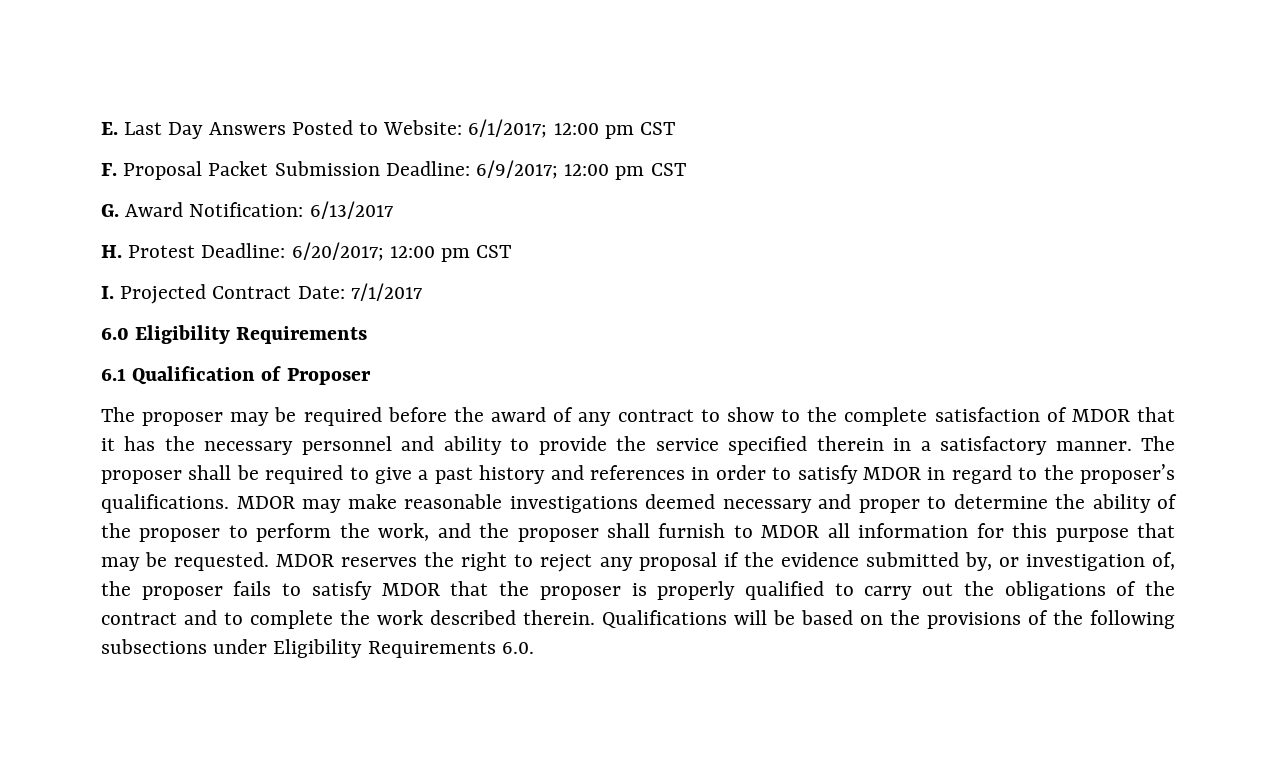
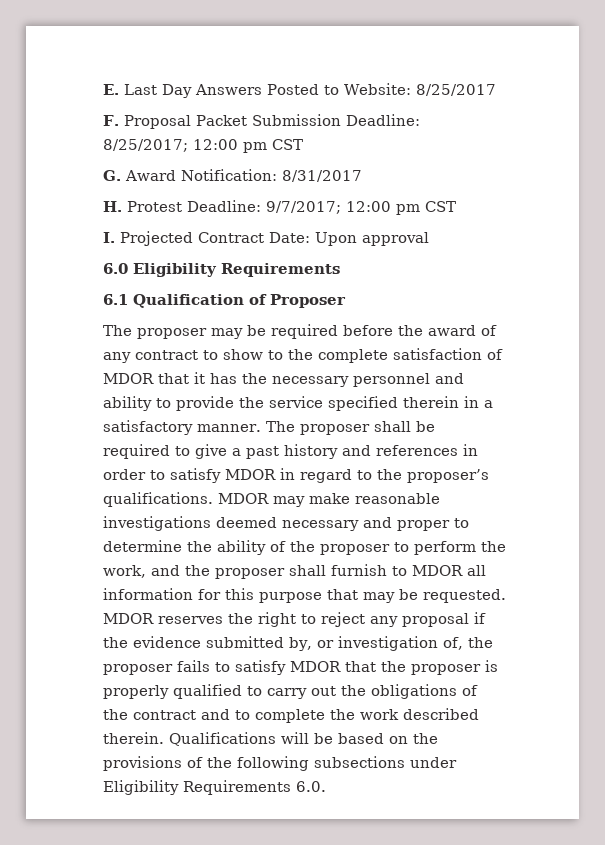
[468,119,676,139] 6/1/2017; 12:00 pm CST -> [415,84,496,96] 8/25/2017
[476,160,559,179] 6/9/2017; -> [103,139,188,152] 8/25/2017;
[309,201,393,219] 6/13/2017 -> [282,170,362,182] 8/31/2017
[291,242,384,261] 6/20/2017; -> [266,201,341,214] 9/7/2017;
[350,283,422,301] 7/1/2017 -> [315,232,429,246] Upon approval

